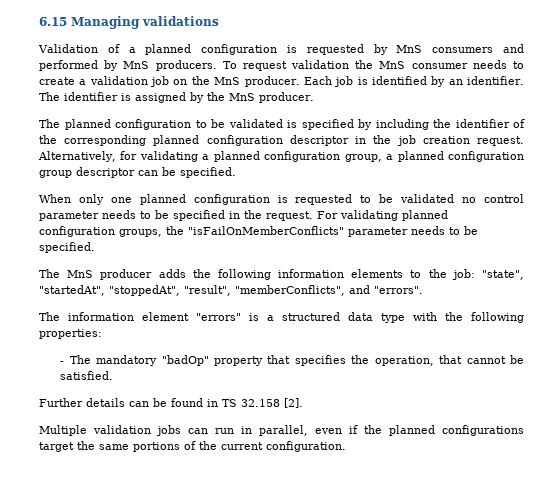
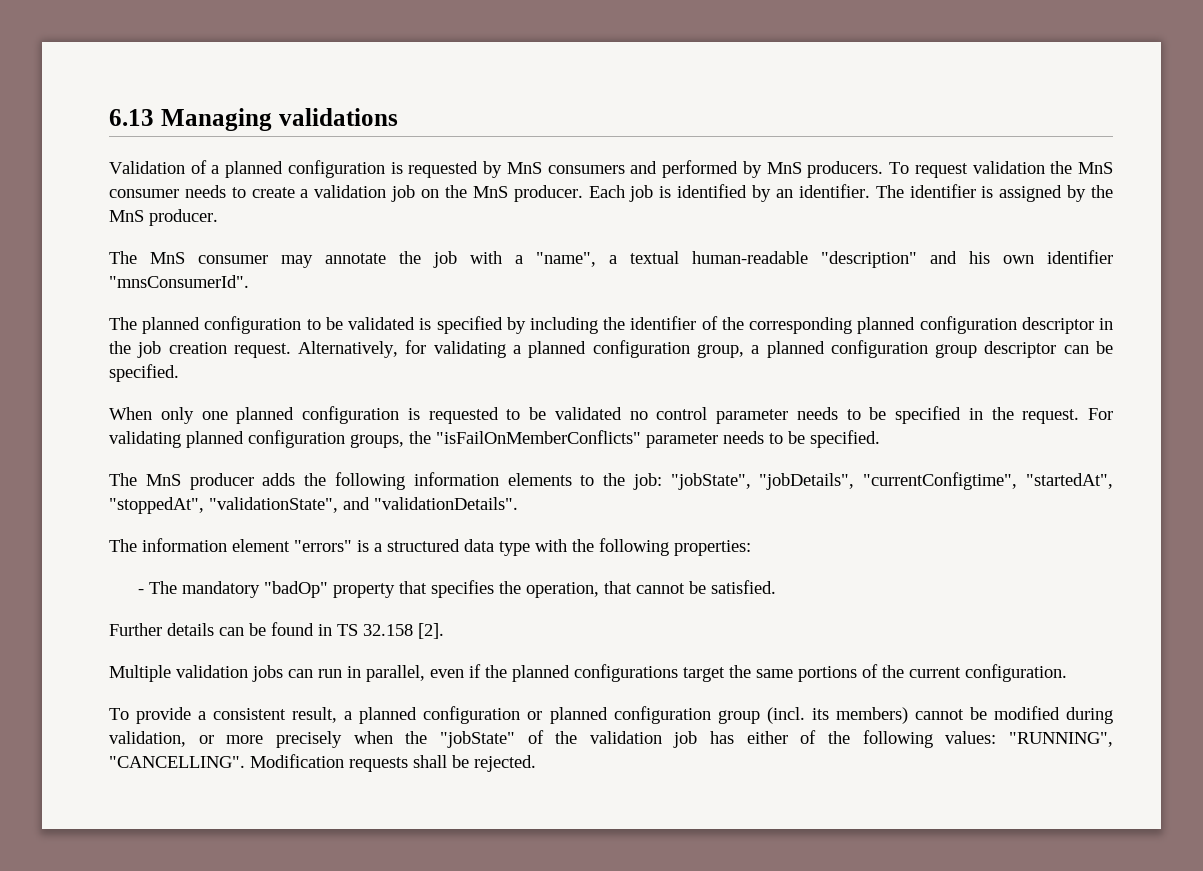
[39,17,67,26] 6.15 -> [109,109,154,126] 6.13
(314, 97) none -> [109,250,1113,268] [109,275,249,288] // The MnS consumer may annotate the job with a "name", a textual human-readable "description" and his own identifier "mnsConsumerId".
[482,270,524,280] [39,285,423,296] "state", "startedAt", "stoppedAt", "result", "memberConflicts", and "errors". -> [670,472,1113,490] [109,497,518,514] "jobState", "jobDetails", "currentConfigtime", "startedAt", "stoppedAt", "validationState", and "validationDetails".
(346, 446) none -> [109,706,1113,724] [109,730,1113,748] [109,754,536,772] // To provide a consistent result, a planned configuration or planned configuration group (incl. its members) cannot be modified during validation, or more precisely when the "jobState" of the validation job has either of the following values: "RUNNING", "CANCELLING". Modification requests shall be rejected.

